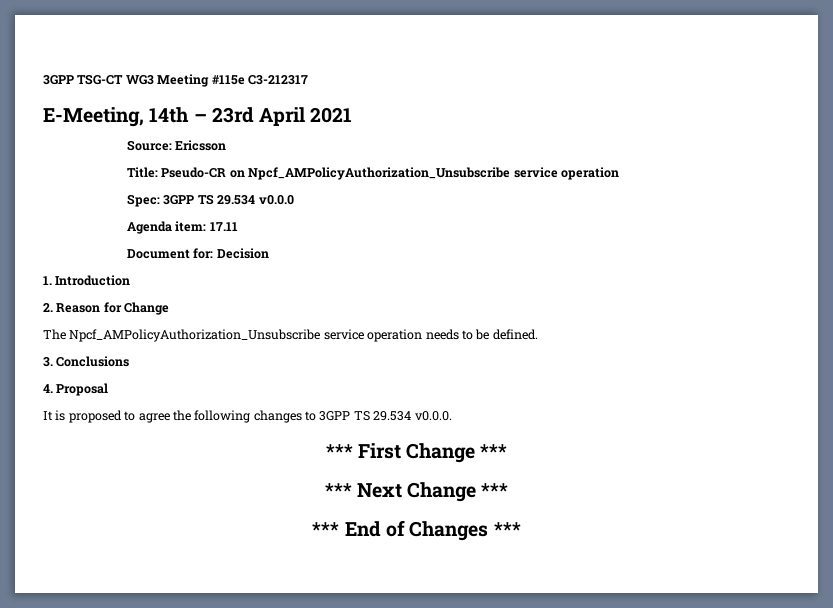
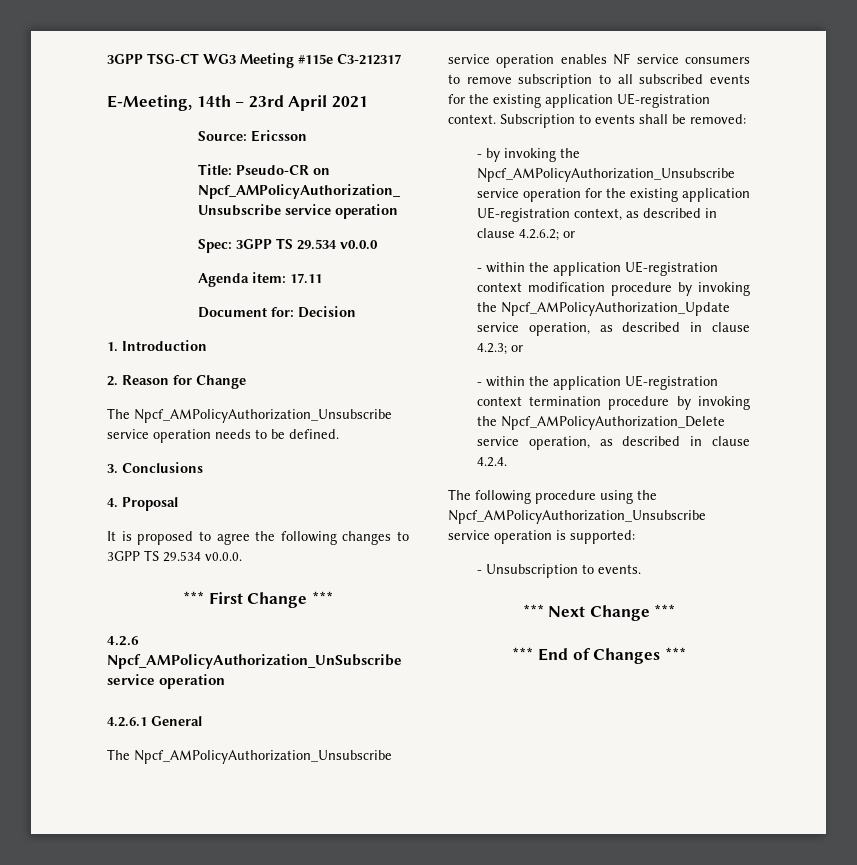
(508, 451) none -> [107,636,139,646] [107,654,402,669] [107,674,226,689] [107,716,202,727] [107,749,392,764] [448,53,750,68] [448,74,750,88] [448,93,710,108] [448,114,746,128] [476,148,580,162] [476,168,735,182] [476,188,750,202] [476,207,717,222] [476,228,575,241] [476,261,718,276] [476,282,750,296] [476,302,730,316] [476,322,750,336] [476,343,523,355] [476,375,718,390] [476,396,750,410] [476,416,725,430] [476,436,750,450] [476,457,507,467] [448,489,657,504] [448,510,706,524] [448,530,635,544] [476,564,641,578] // 4.2.6 Npcf_AMPolicyAuthorization_UnSubscribe service operation // 4.2.6.1 General // The Npcf_AMPolicyAuthorization_Unsubscribe service operation enables NF service consumers to remove subscription to all subscribed events for the existing application UE-registration context. Subscription to events shall be removed: // - by invoking the Npcf_AMPolicyAuthorization_Unsubscribe service operation for the existing application UE-registration context, as described in clause 4.2.6.2; or // - within the application UE-registration context modification procedure by invoking the Npcf_AMPolicyAuthorization_Update service operation, as described in clause 4.2.3; or // - within the application UE-registration context termination procedure by invoking the Npcf_AMPolicyAuthorization_Delete service operation, as described in clause 4.2.4. // The following procedure using the Npcf_AMPolicyAuthorization_Unsubscribe service operation is supported: // - Unsubscription to events.

